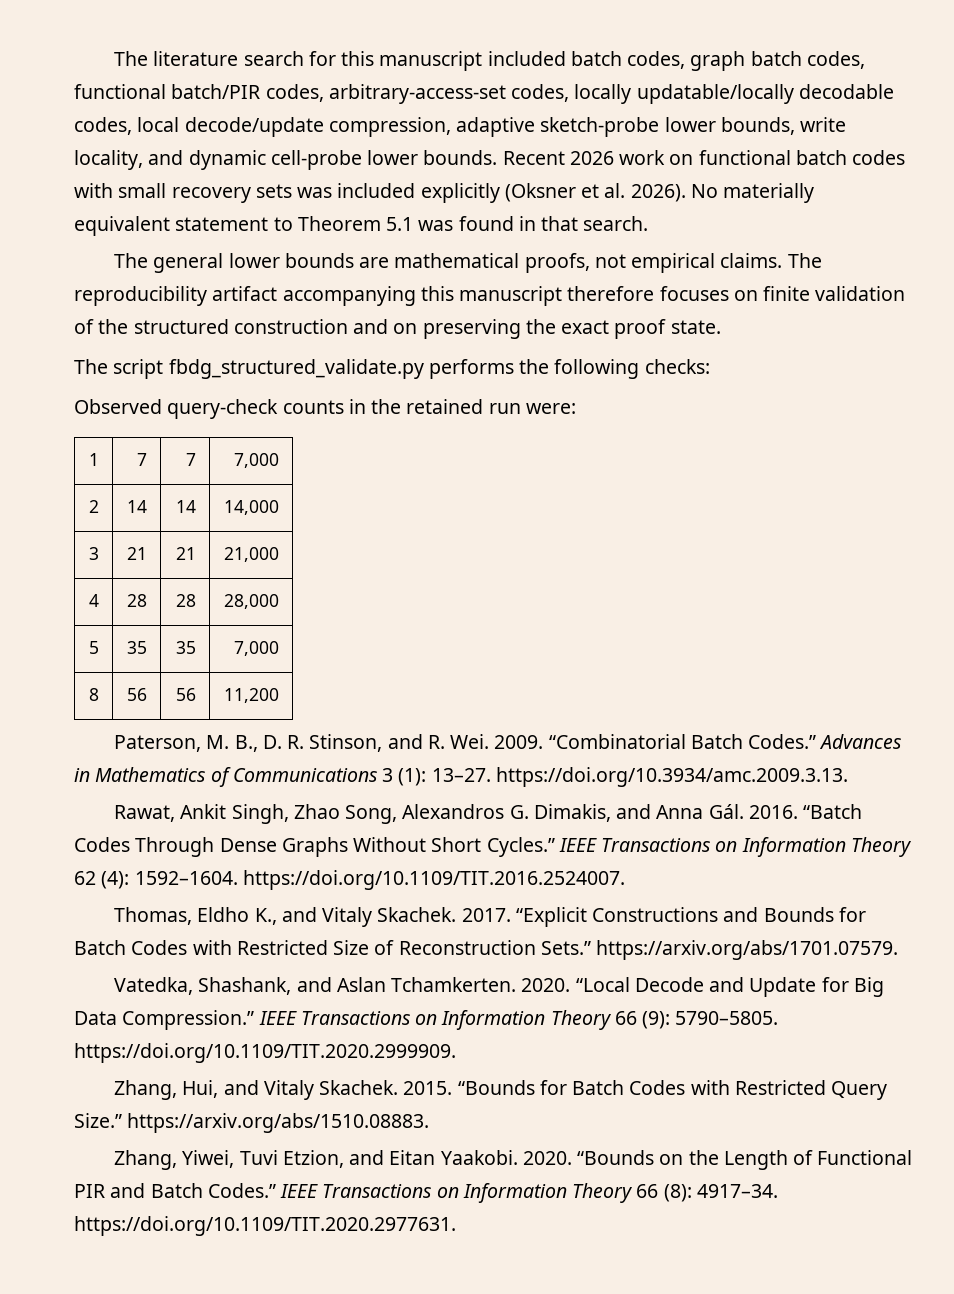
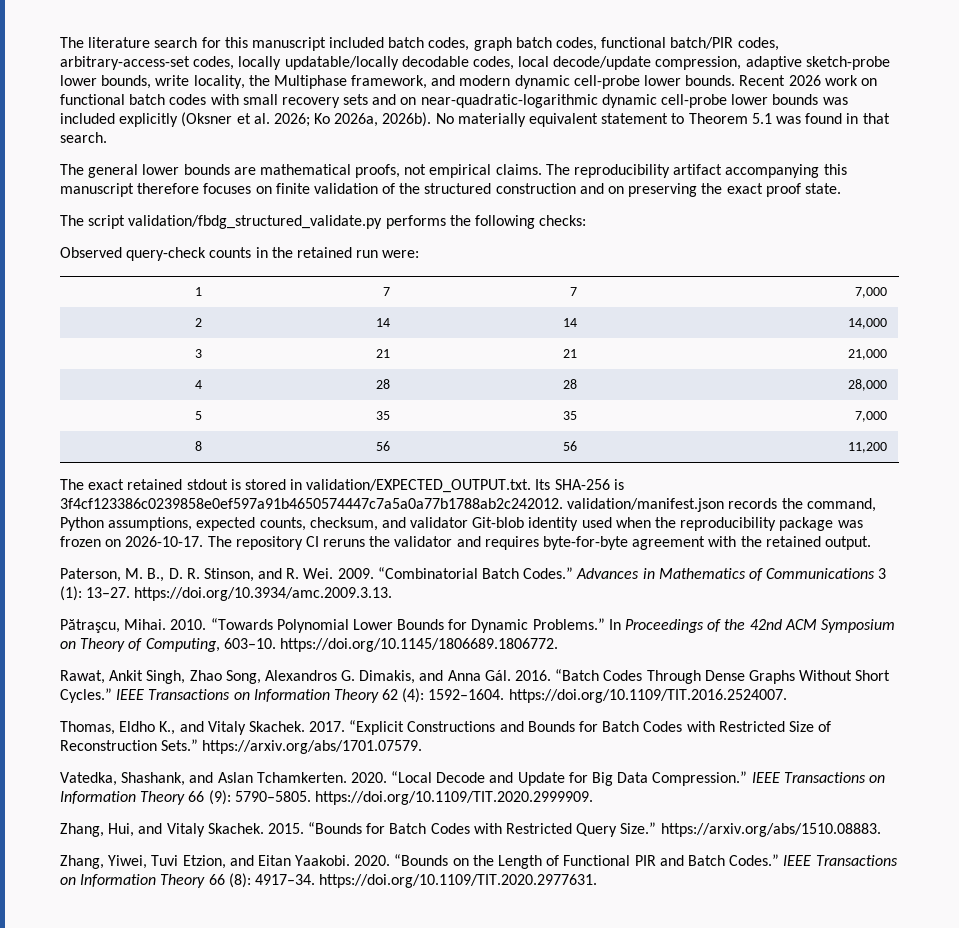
[148,150,184,165] and -> [248,75,511,89] the Multiphase framework, and modern
(292, 191) none -> [372,94,819,108] and on near-quadratic-logarithmic dynamic cell-probe lower bounds
[630,184,686,202] 2026). -> [273,112,432,127] 2026; Ko 2026a, 2026b).
[168,359,424,379] fbdg_structured_validate.py -> [128,215,383,229] validation/fbdg_structured_validate.py
(280, 695) none -> [60,479,624,493] [60,498,876,512] [60,517,863,531] [60,536,871,550] // The exact retained stdout is stored in validation/EXPECTED_OUTPUT.txt. Its SHA-256 is 3f4cf123386c0239858e0ef597a91b4650574447c7a5a0a77b1788ab2c242012. validation/manifest.json records the command, Python assumptions, expected counts, checksum, and validator Git-blob identity used when the reproducibility package was frozen on 2026-10-17. The repository CI reruns the validator and requires byte-for-byte agreement with the retained output.
(848, 777) none -> [60,618,895,633] [60,638,558,652] // Pătraşcu, Mihai. 2010. “Towards Polynomial Lower Bounds for Dynamic Problems.” In Proceedings of the 42nd ACM Symposium on Theory of Computing, 603–10. https://doi.org/10.1145/1806689.1806772.

